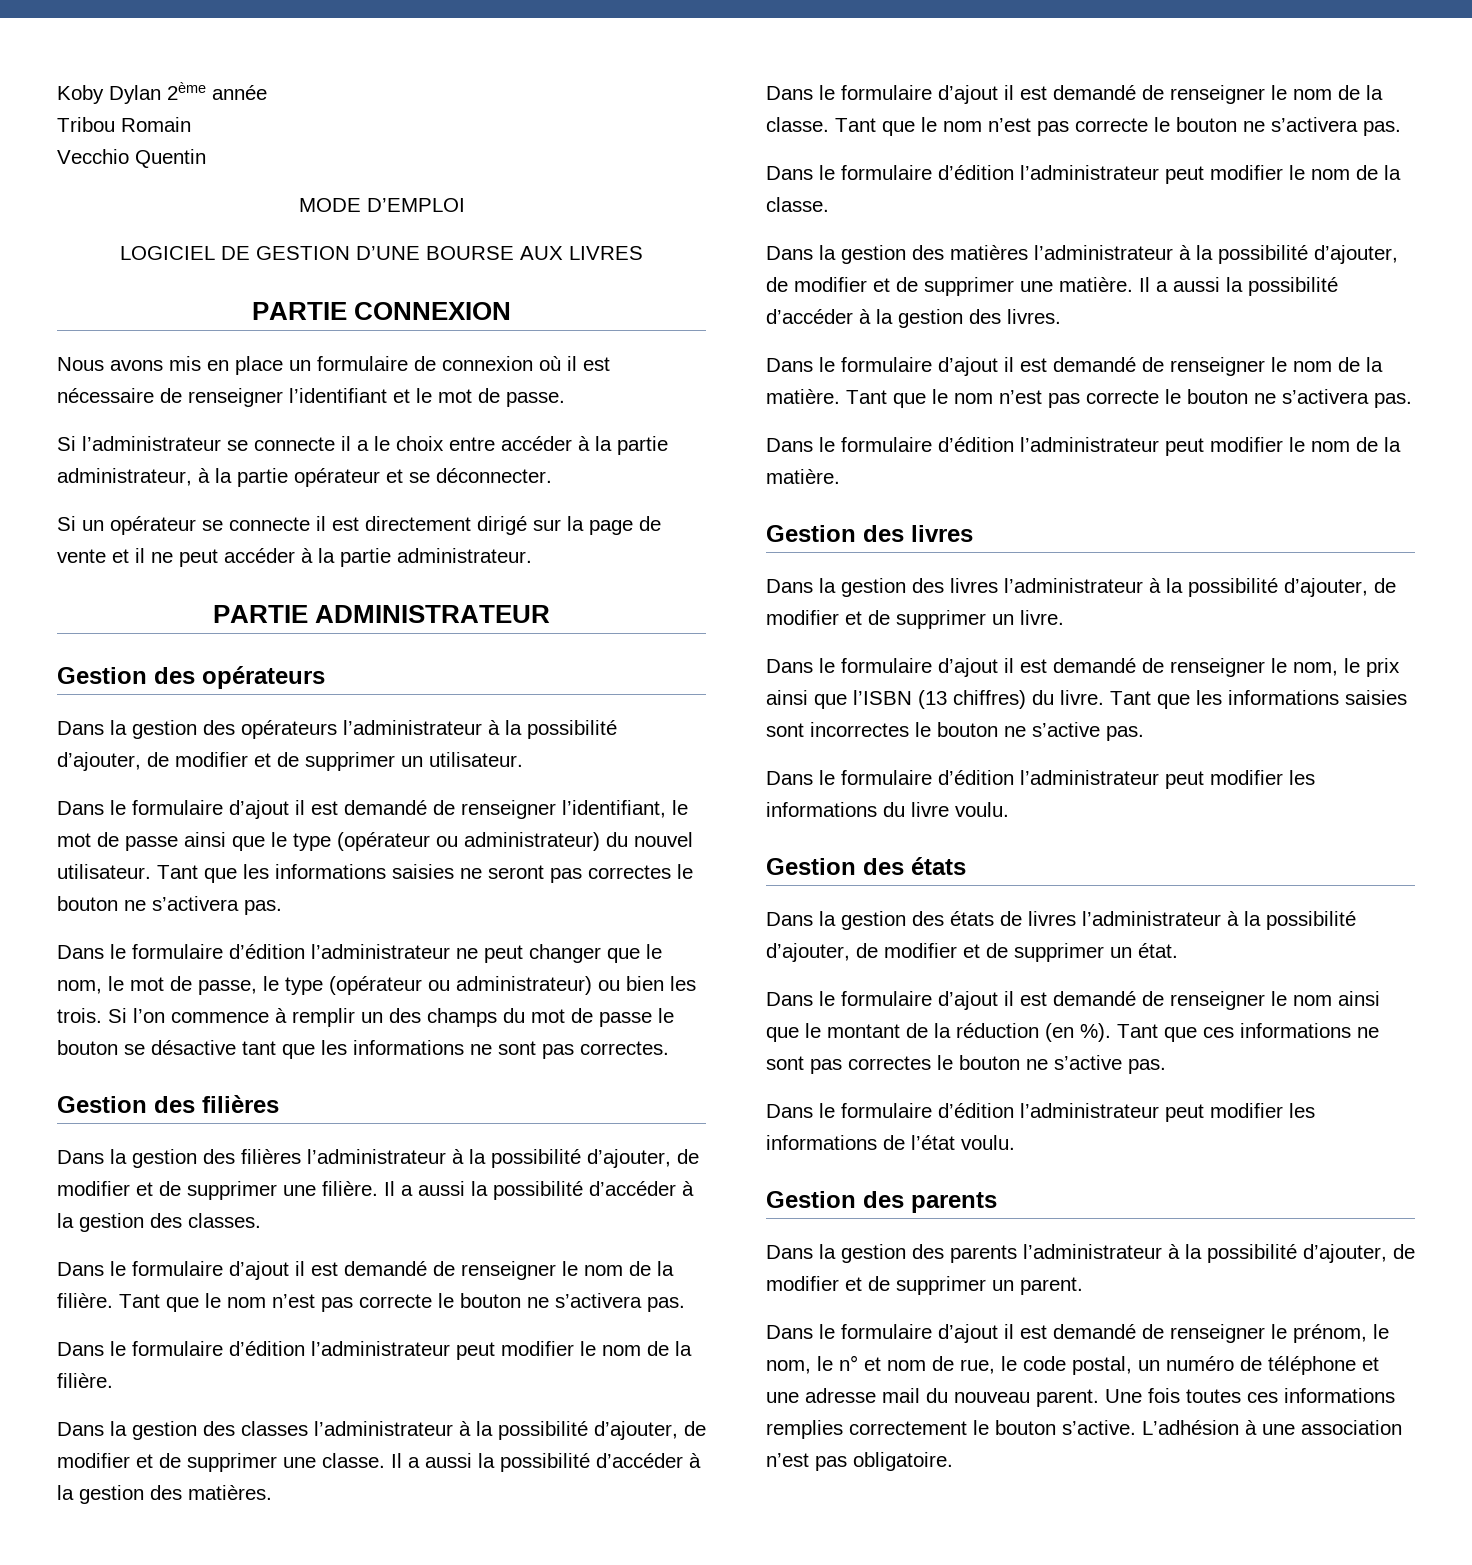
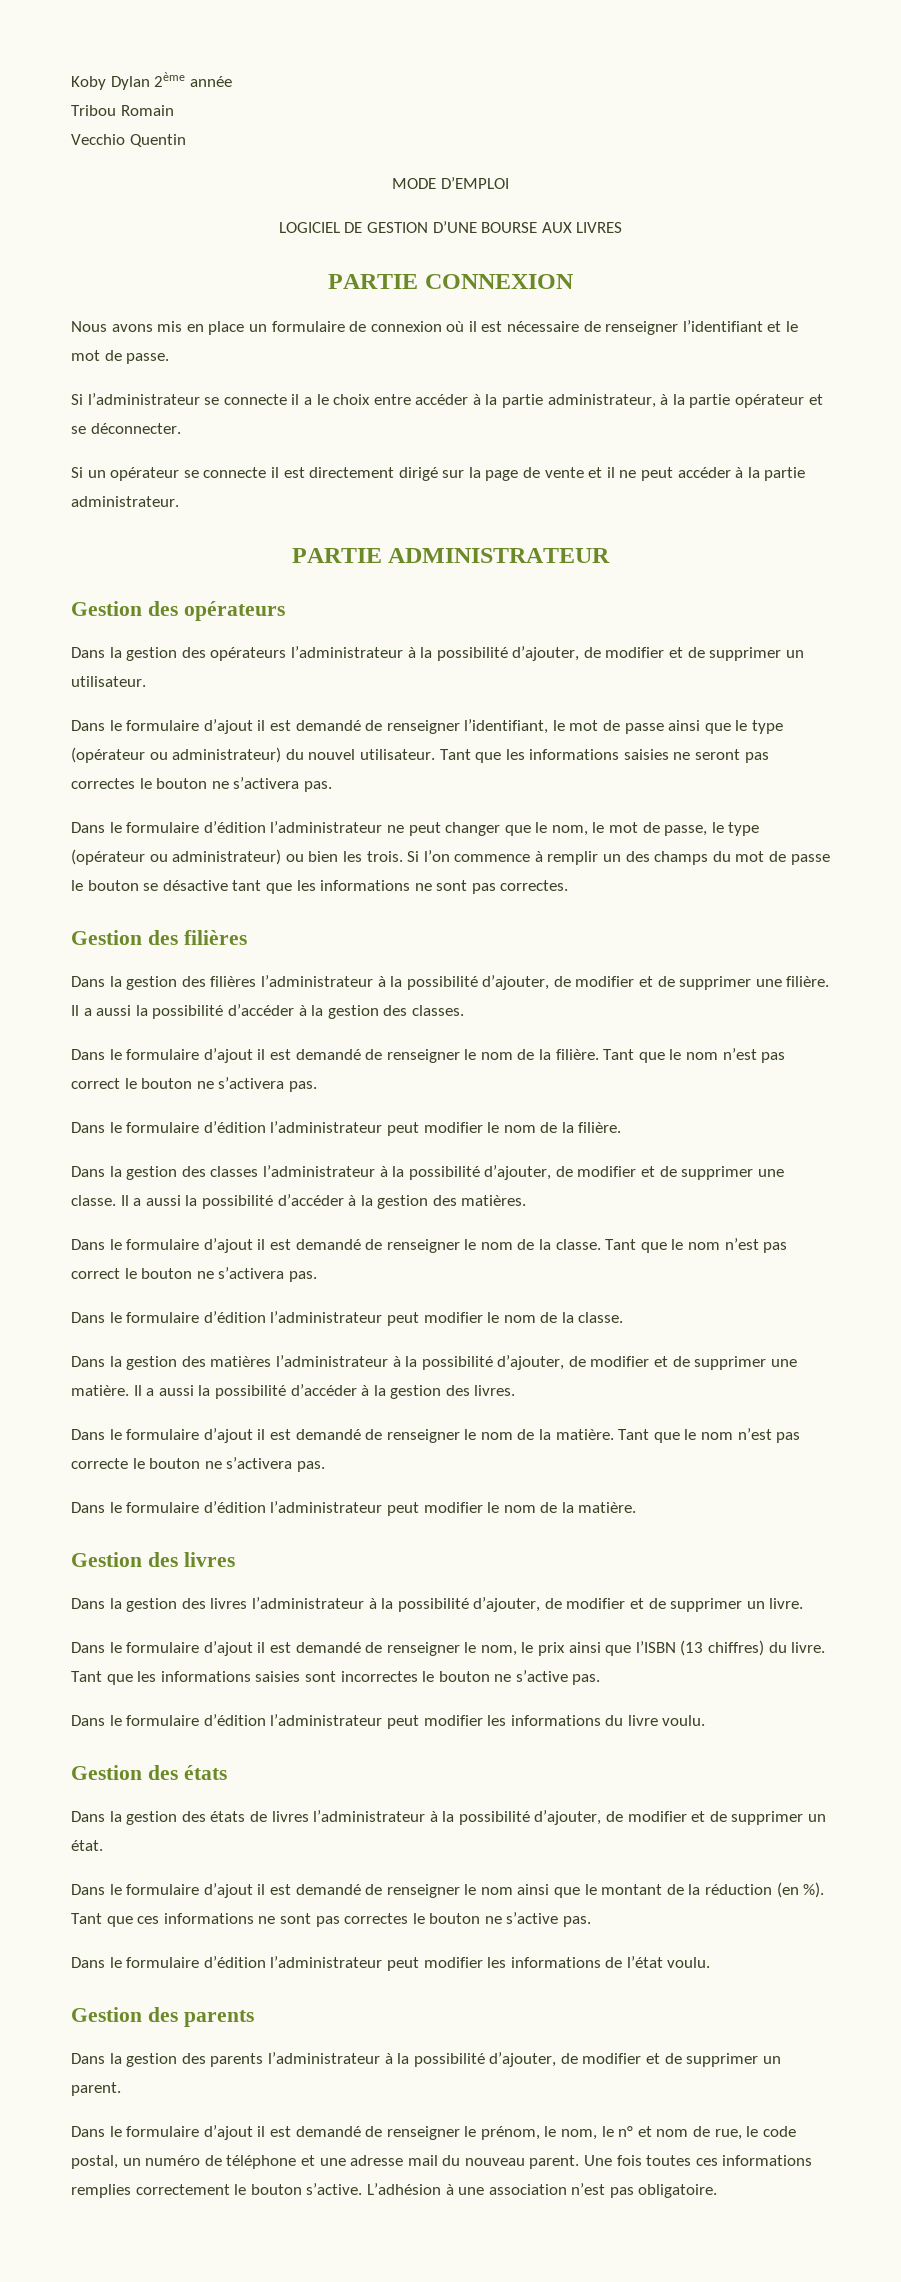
[359,1294,432,1308] correcte -> [71,1078,120,1089] correct
[1075,118,1148,132] correcte -> [71,1268,120,1279] correct

